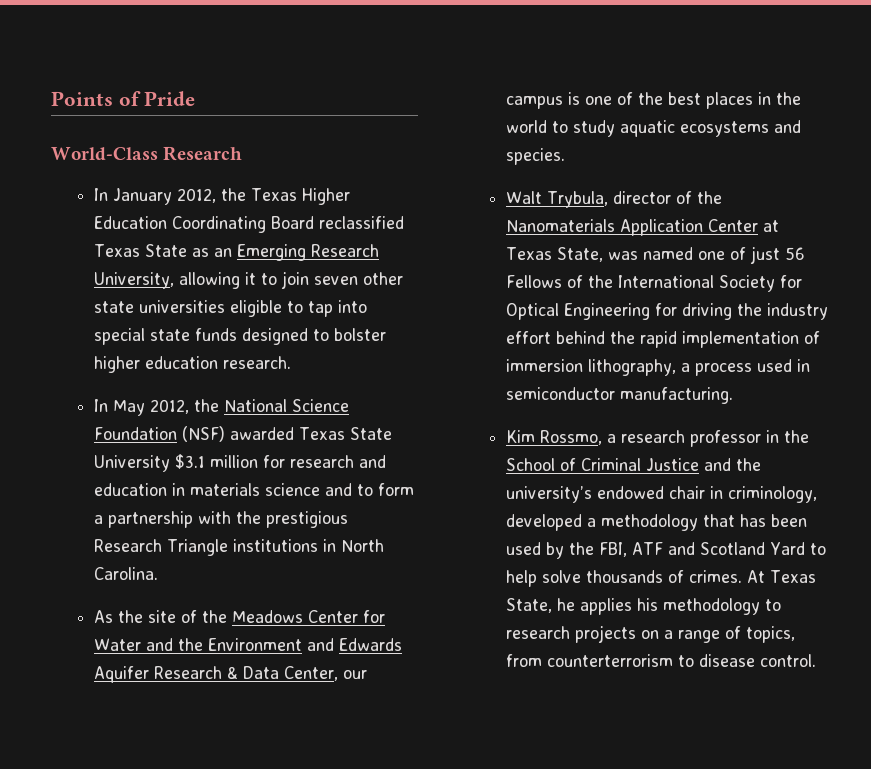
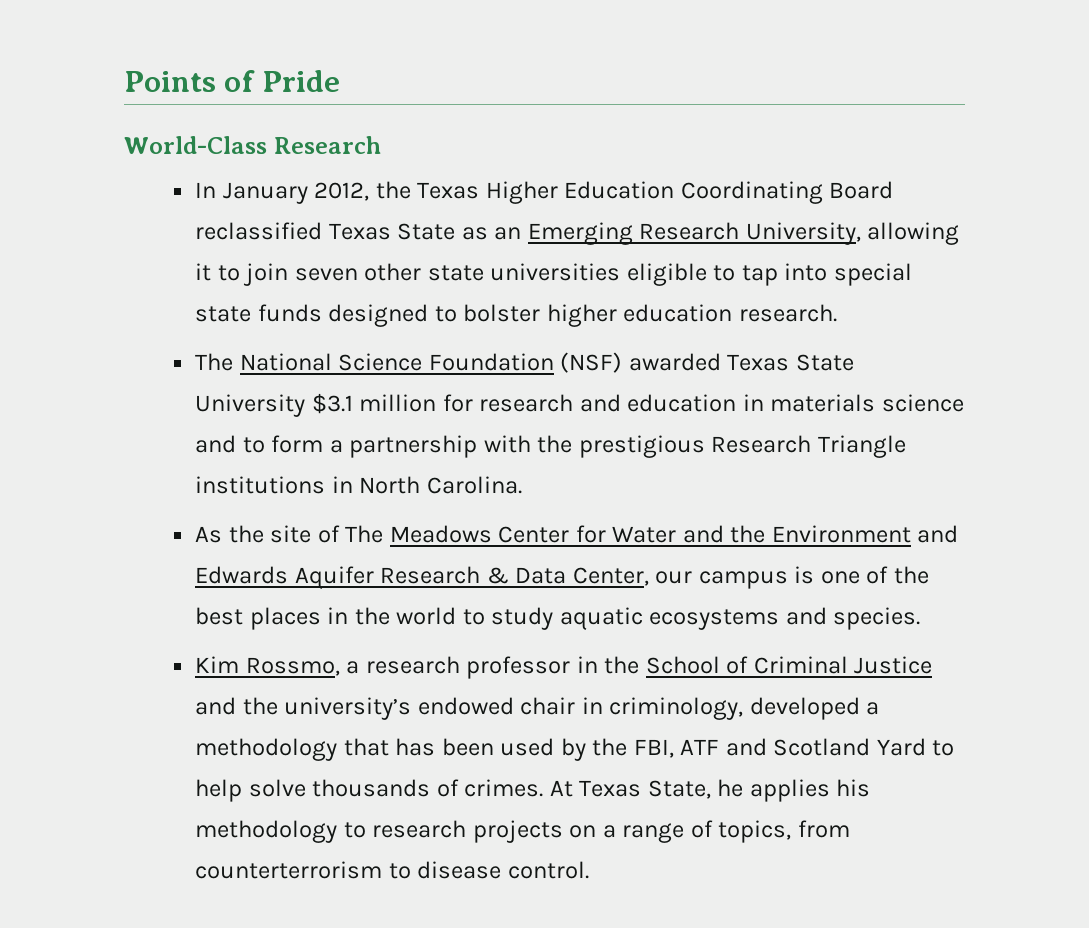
[94,399,220,416] In May 2012, the -> [195,353,234,371] The
[202,610,228,623] the -> [345,525,384,543] The
[506,191,723,208] [506,219,780,236] [506,246,806,264] [506,275,803,292] [506,303,829,320] [506,331,821,348] [506,359,811,376] [506,387,734,404] // Walt Trybula, director of the Nanomaterials Application Center at Texas State, was named one of just 56 Fellows of the International Society for Optical Engineering for driving the industry effort behind the rapid implementation of immersion lithography, a process used in semiconductor manufacturing. -> (921, 618) none

